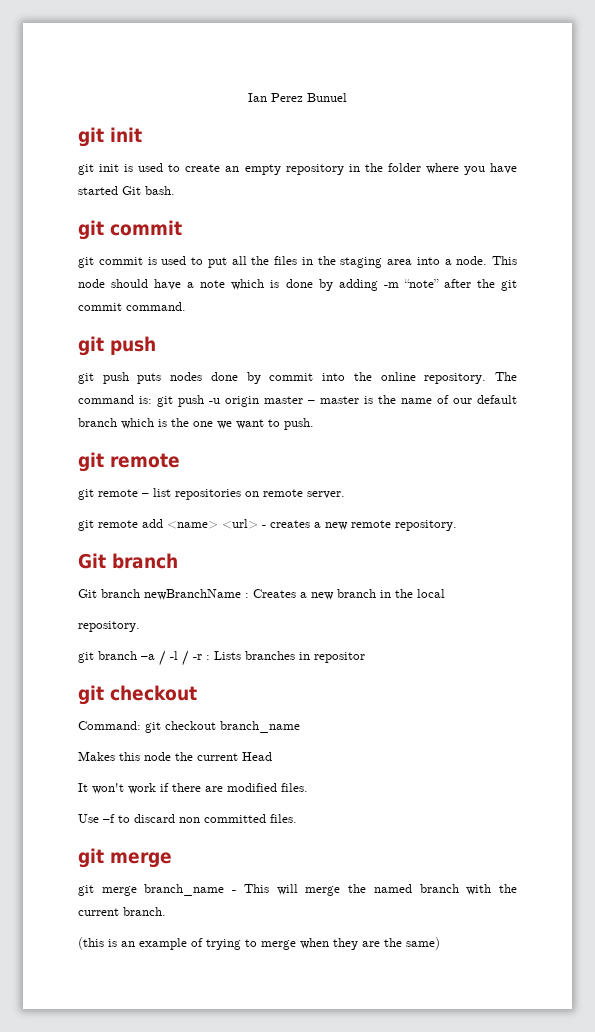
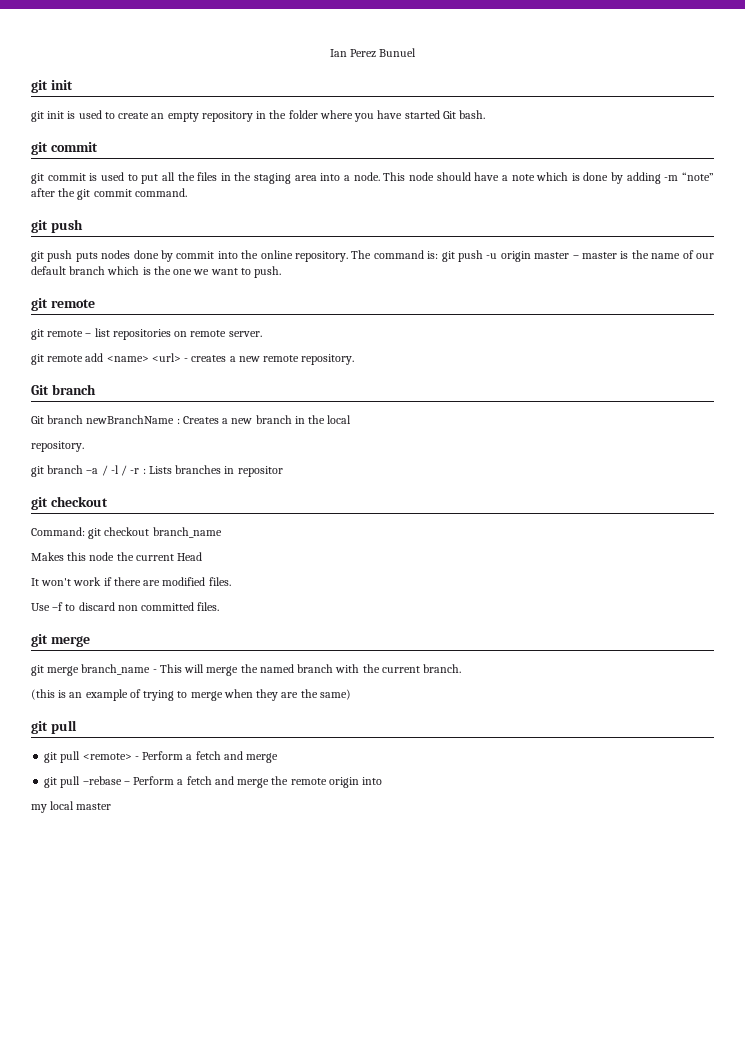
(440, 943) none -> [31,720,77,734] [44,751,279,763] [44,776,383,788] [31,801,112,813] // git pull // git pull <remote> - Perform a fetch and merge // git pull –rebase – Perform a fetch and merge the remote origin into // my local master

